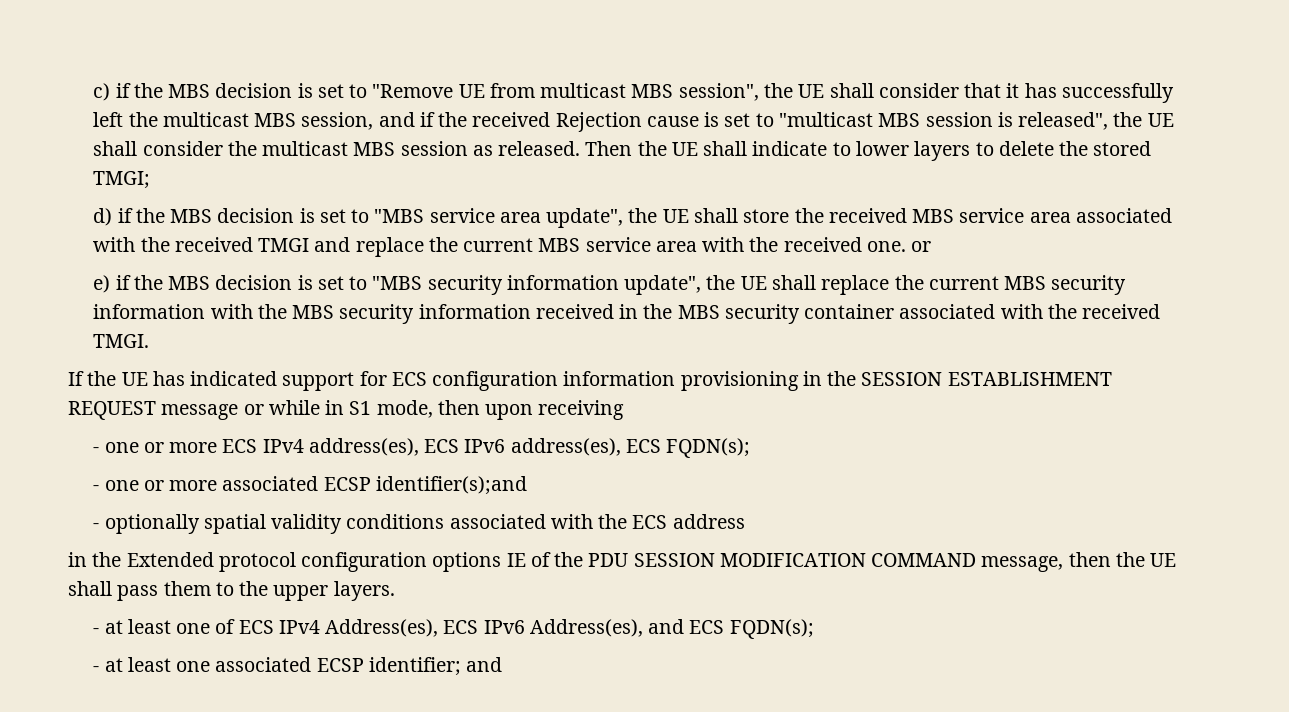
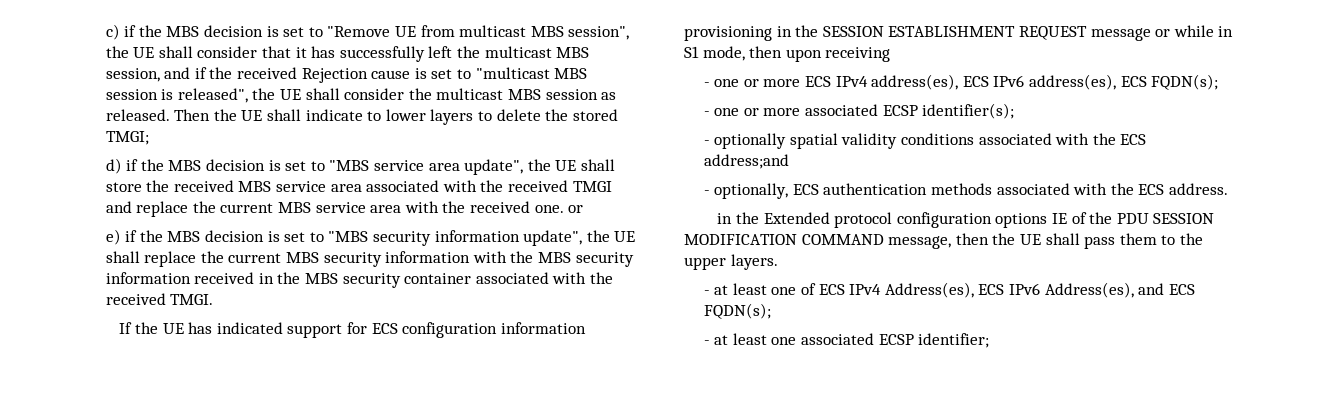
[375,476,527,495] identifier(s);and -> [922,103,1015,119] identifier(s);
[672,514,745,529] address -> [703,154,789,169] [703,183,1228,199] address;and // - optionally, ECS authentication methods associated with the ECS address.
[466,657,503,672] and -> (990, 340) none

